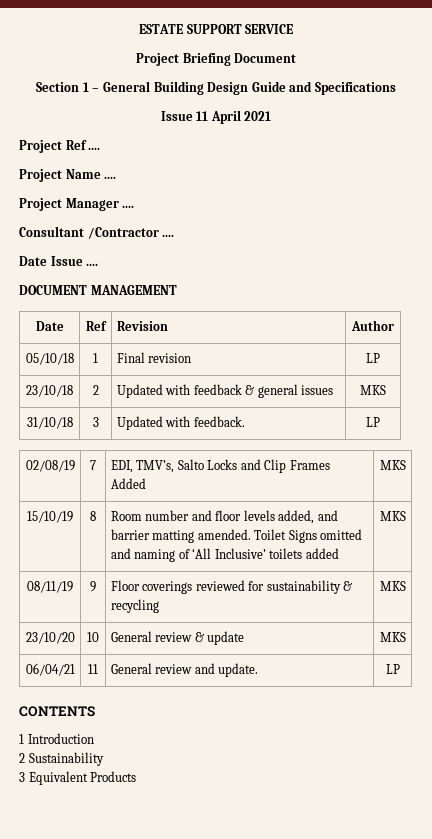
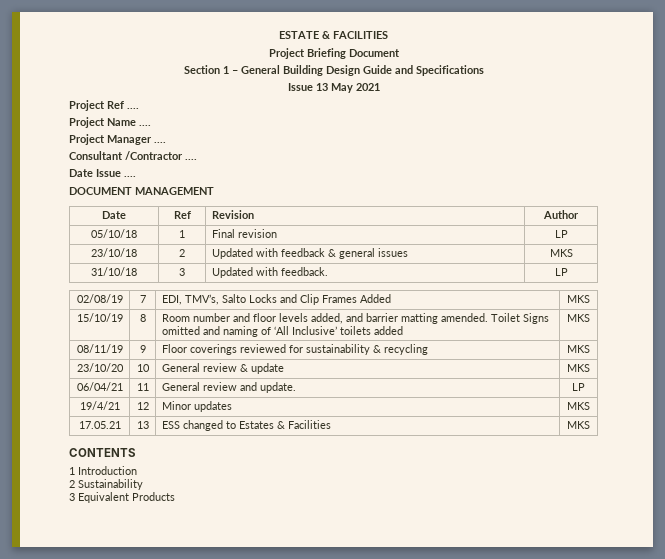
[186,24,294,34] SUPPORT SERVICE -> [322,31,388,39] & FACILITIES
[196,110,241,124] 11 April -> [315,83,353,93] 13 May
(400, 669) none -> [79,401,120,410] [136,402,149,410] [161,401,232,412] [567,402,590,410] [78,421,121,429] [136,421,149,429] [161,420,331,431] [567,421,590,429] // 19/4/21 | 12 | Minor updates | MKS // 17.05.21 | 13 | ESS changed to Estates & Facilities | MKS

